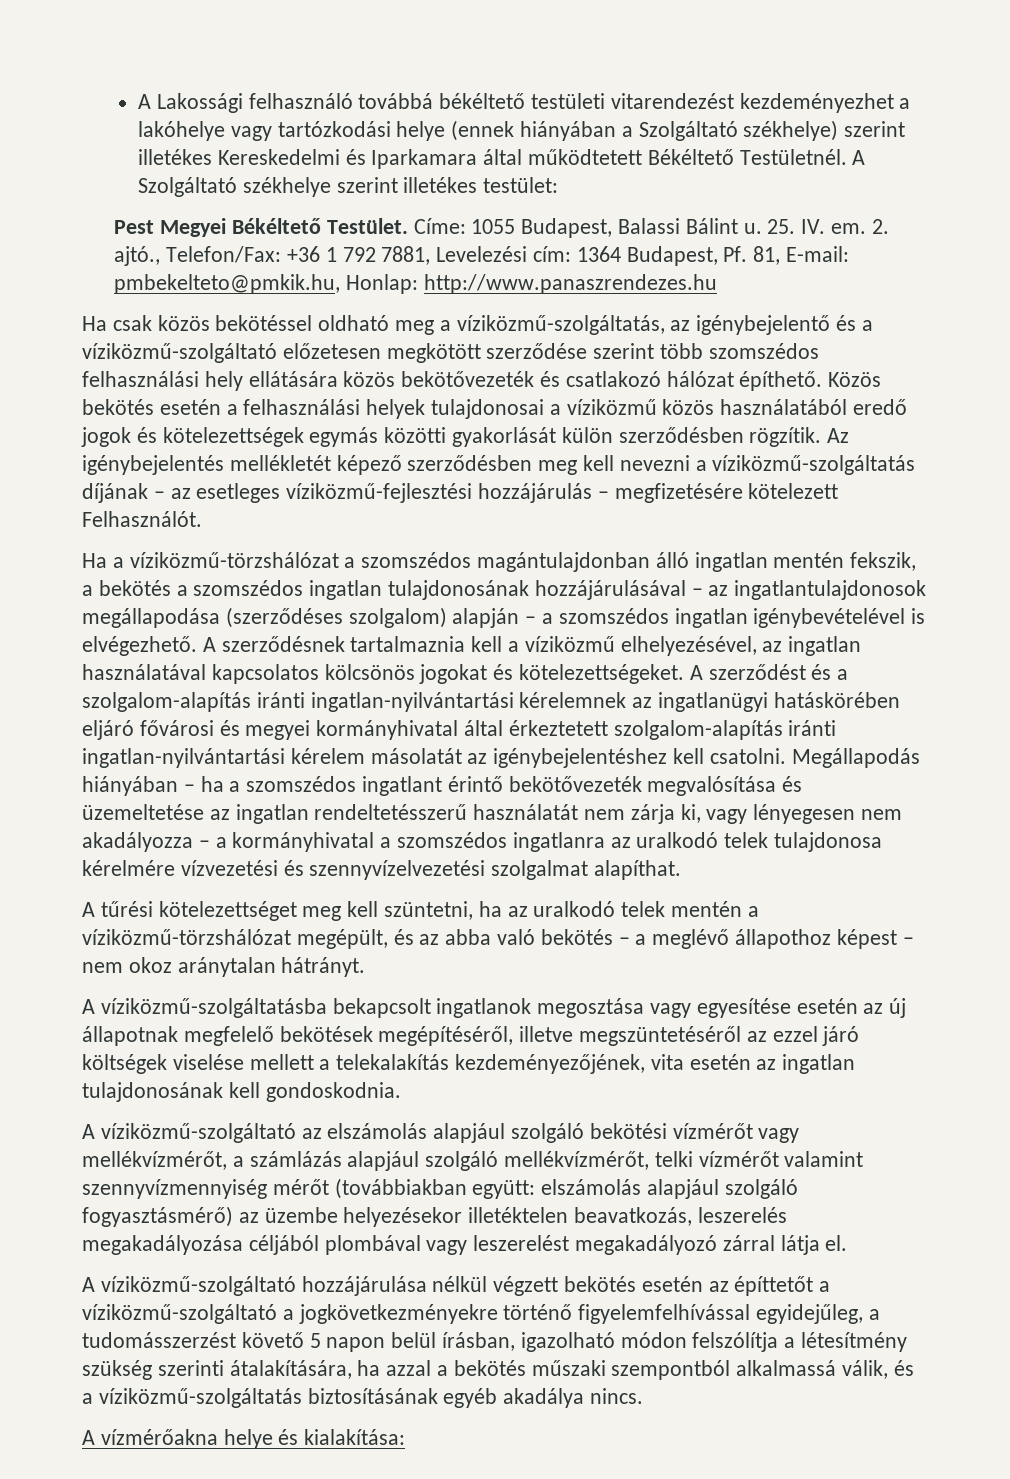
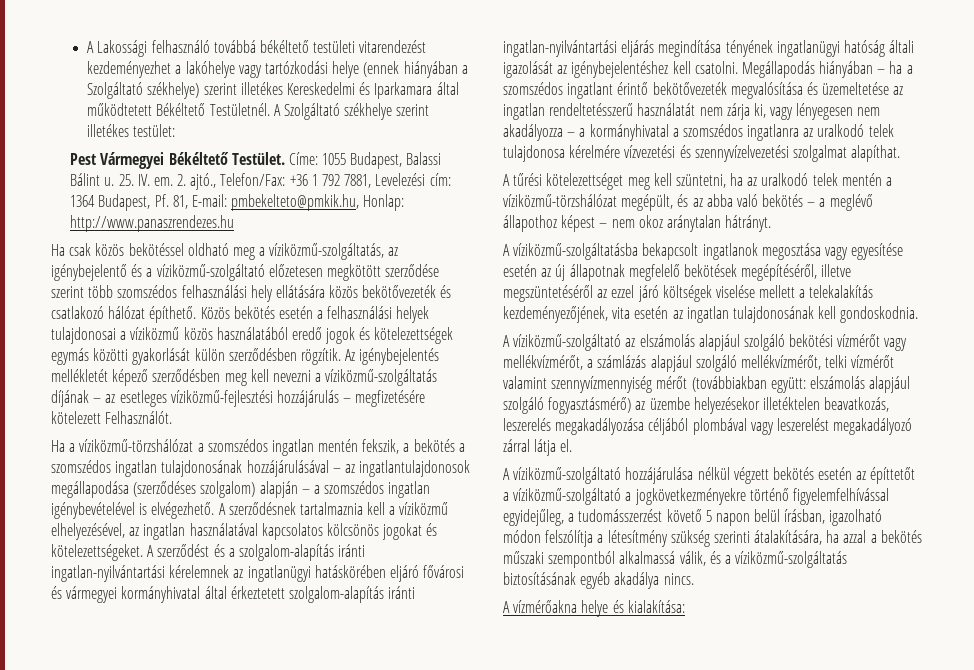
[160,218,227,237] Megyei -> [100,152,165,169] Vármegyei
[477,552,689,572] magántulajdonban álló -> (268, 445) none
[245,720,311,740] megyei -> [66,586,118,603] vármegyei
[290,748,462,764] kérelem másolatát -> [621,40,915,57] [503,61,553,78] eljárás megindítása tényének ingatlanügyi hatóság általi igazolását

